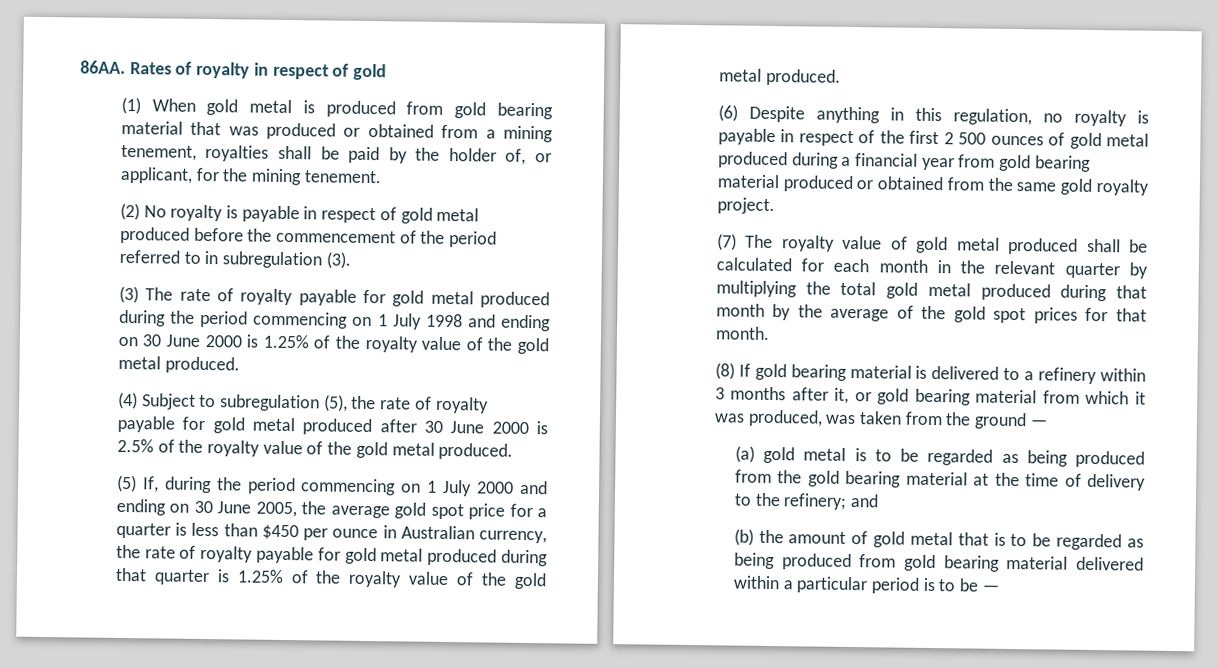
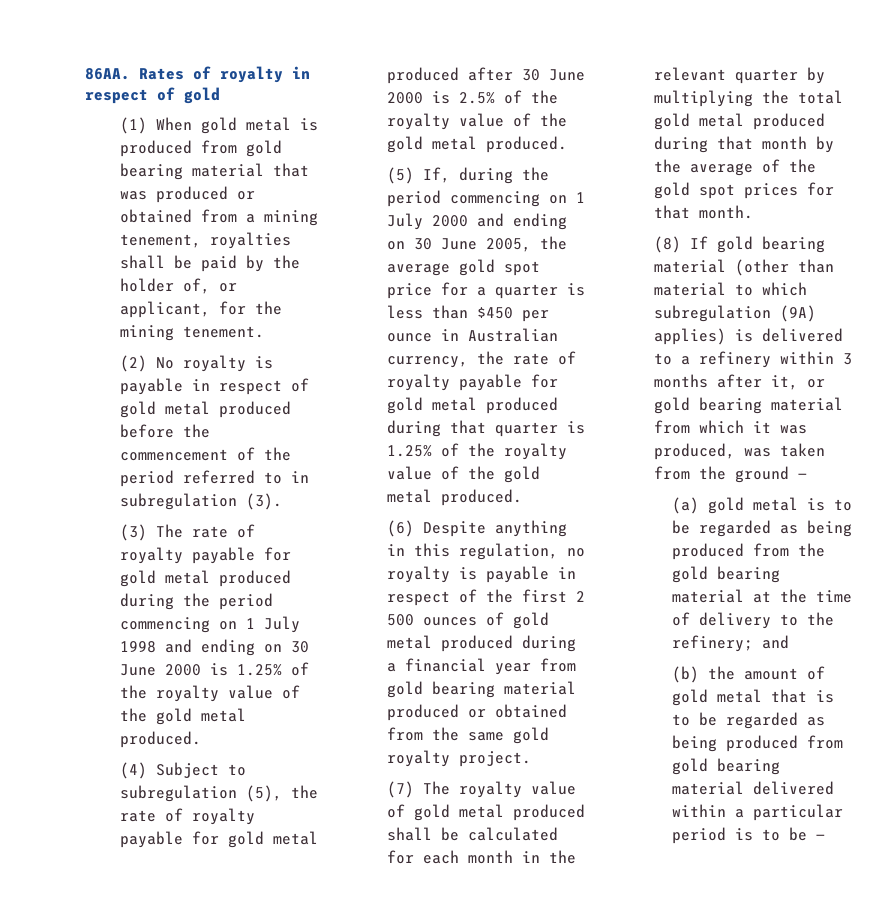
(912, 371) none -> [735,259,835,276] [654,282,808,296] [654,305,817,322] [654,328,727,345] (other than material to which subregulation (9A) applies)

